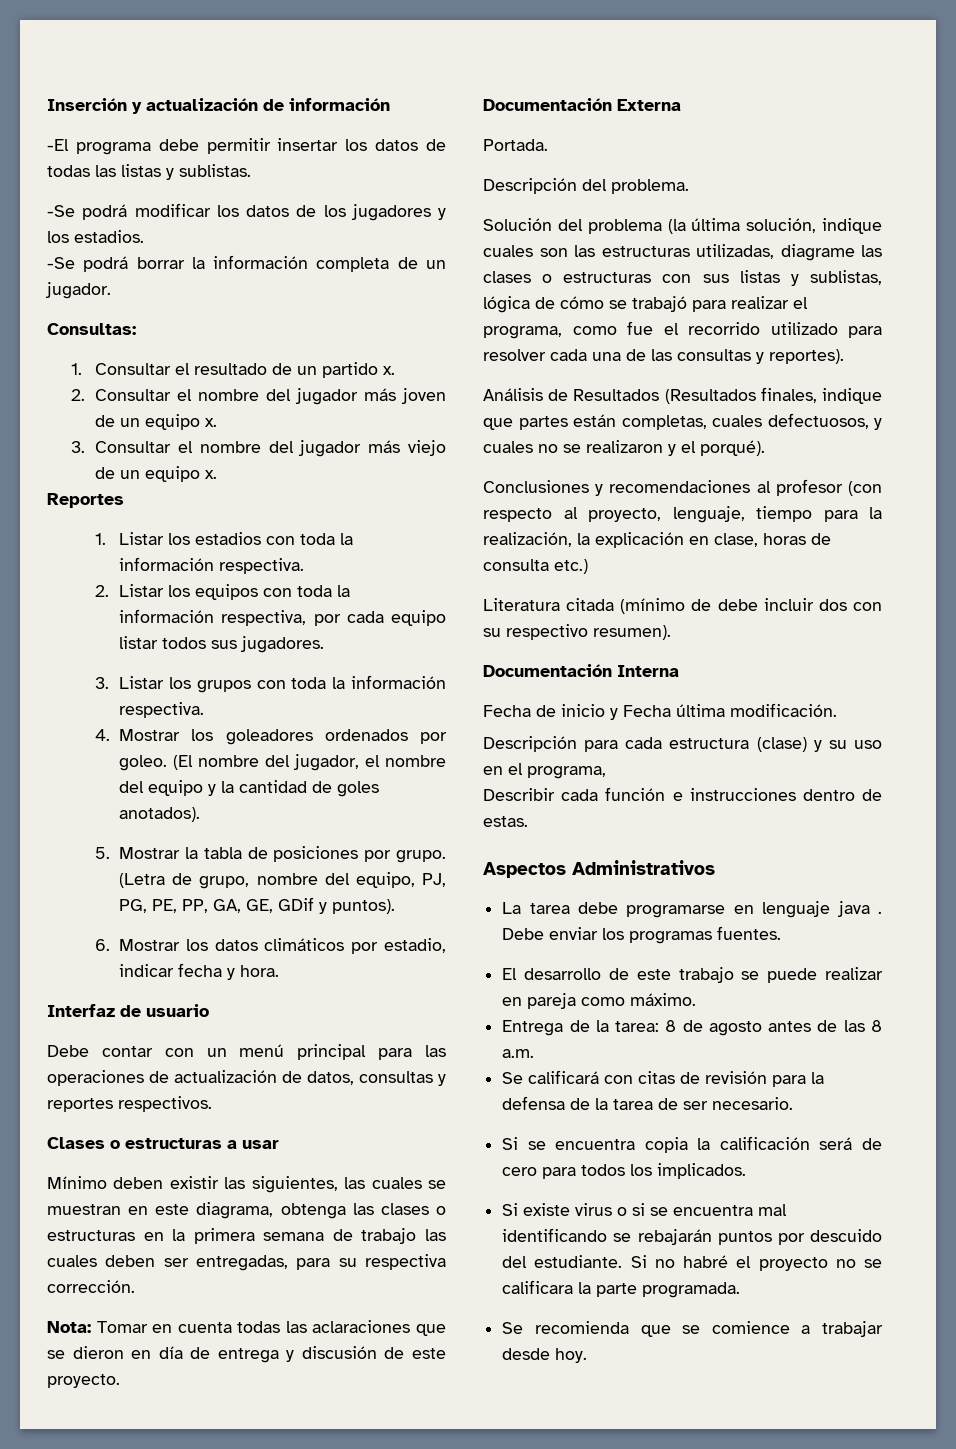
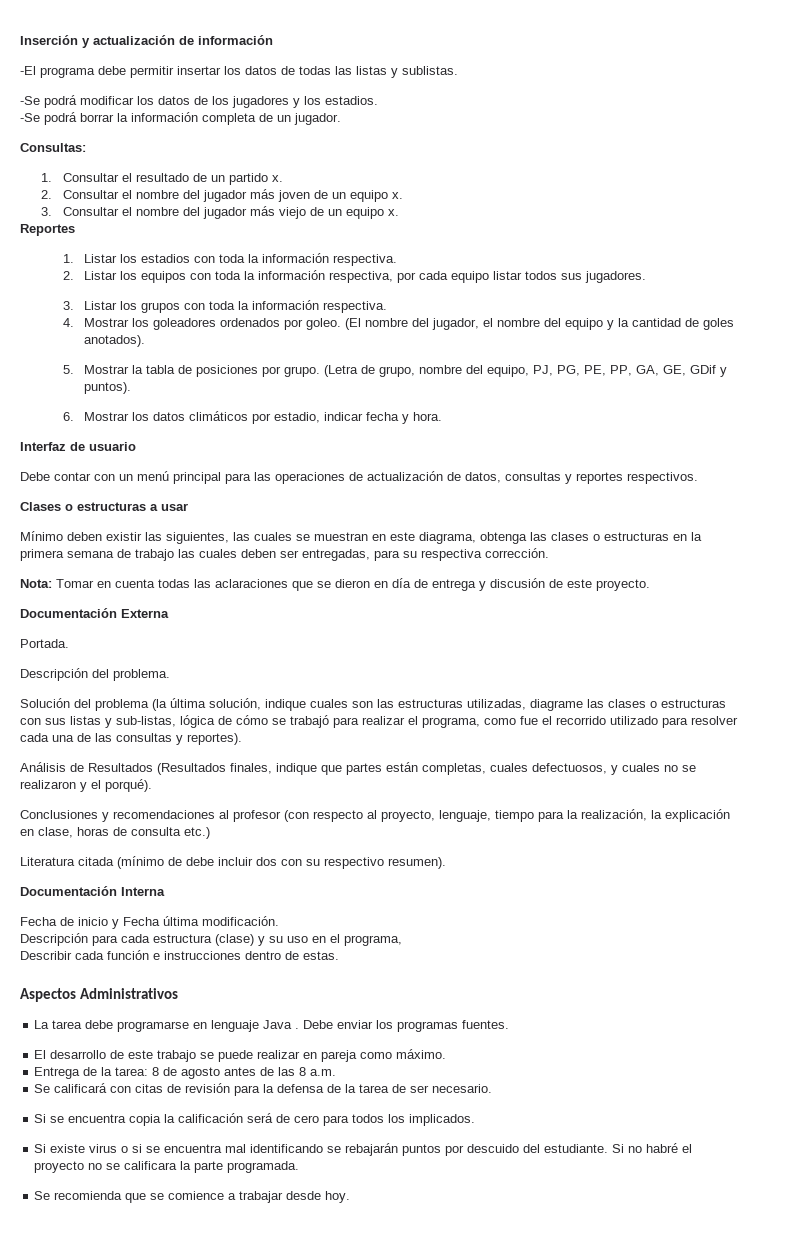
[810,270,882,285] sublistas, -> [116,716,176,727] sub-listas,
[836,901,870,917] java -> [263,1020,293,1029] Java

